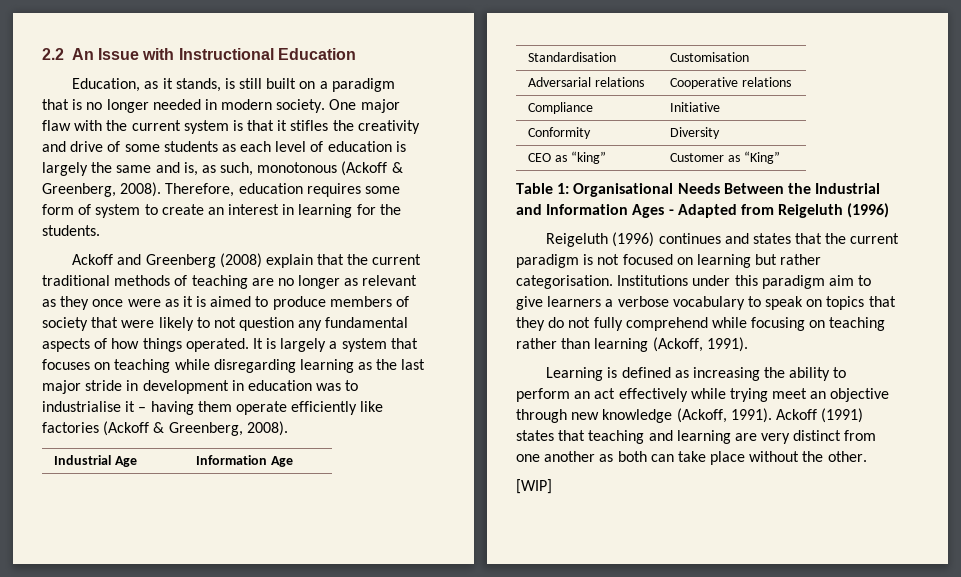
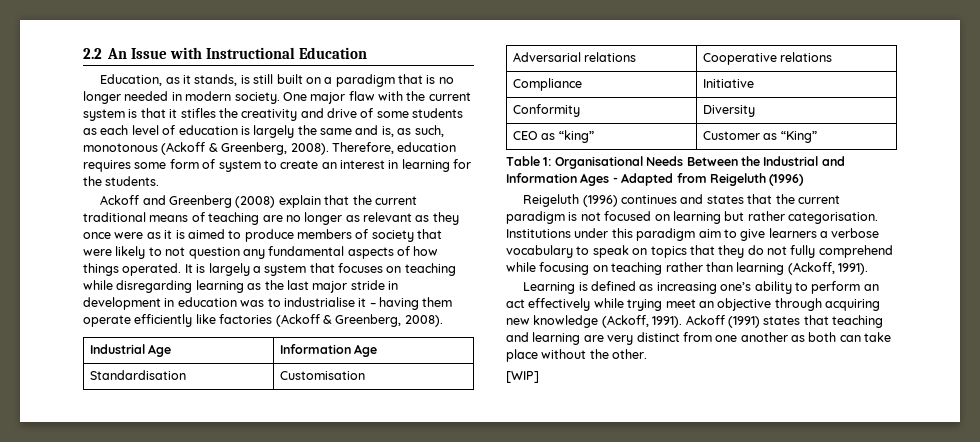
[114,275,171,286] methods -> [149,215,189,222] means
[764,367,786,378] the -> [720,282,752,291] one’s
(567, 416) none -> [825,299,880,311] acquiring

